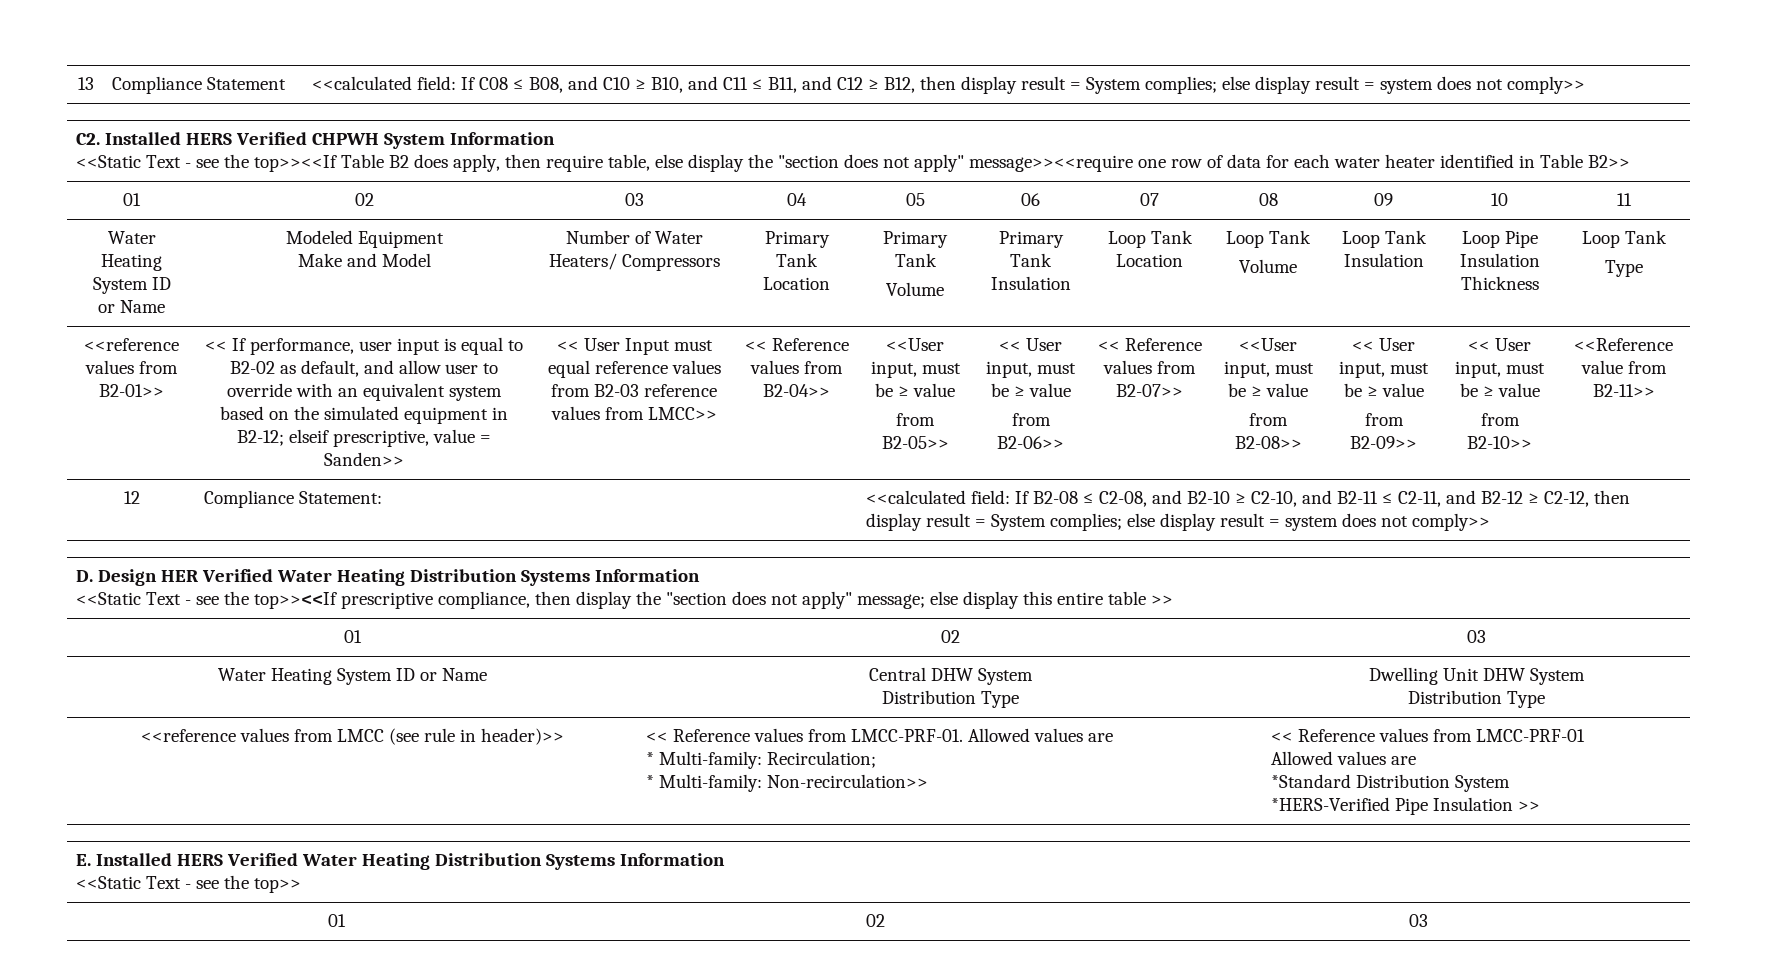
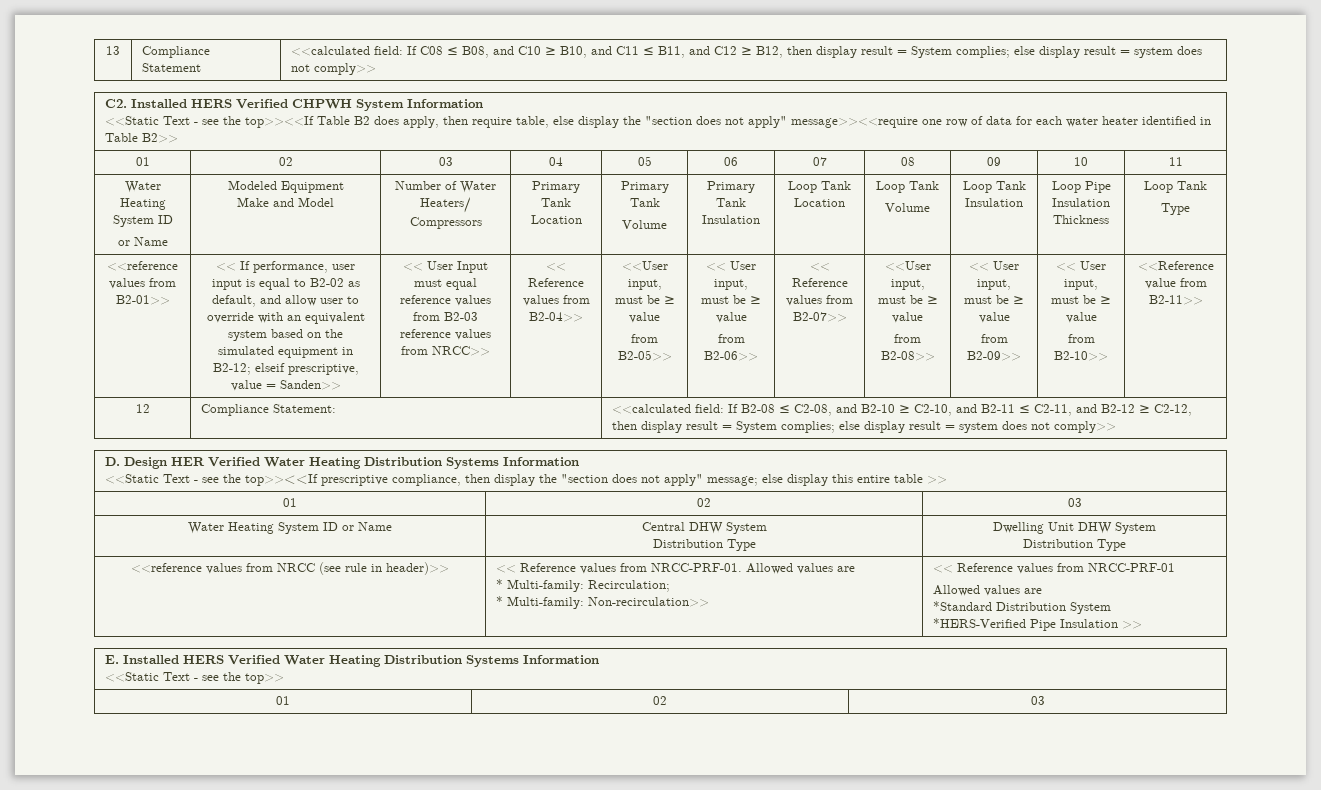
[647,407,717,420] LMCC>> -> [432,346,490,356] NRCC>>
[337,729,385,742] LMCC -> [277,563,315,572] NRCC
[850,729,963,742] LMCC-PRF-01. -> [651,563,743,572] NRCC-PRF-01.
[1475,729,1585,742] LMCC-PRF-01 -> [1088,563,1176,572] NRCC-PRF-01

